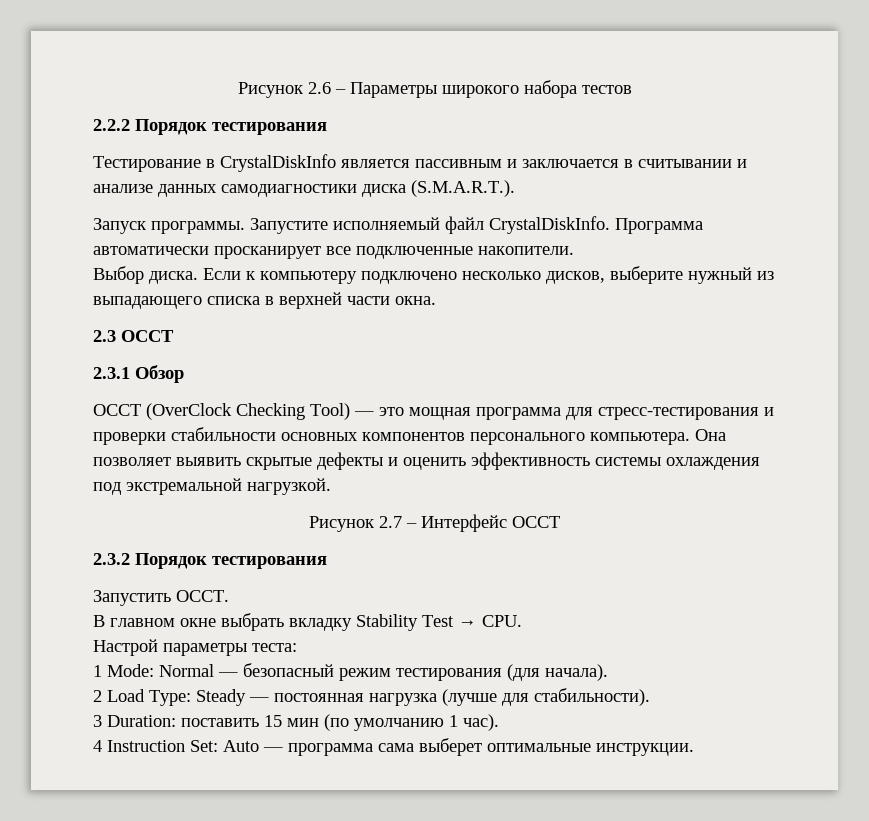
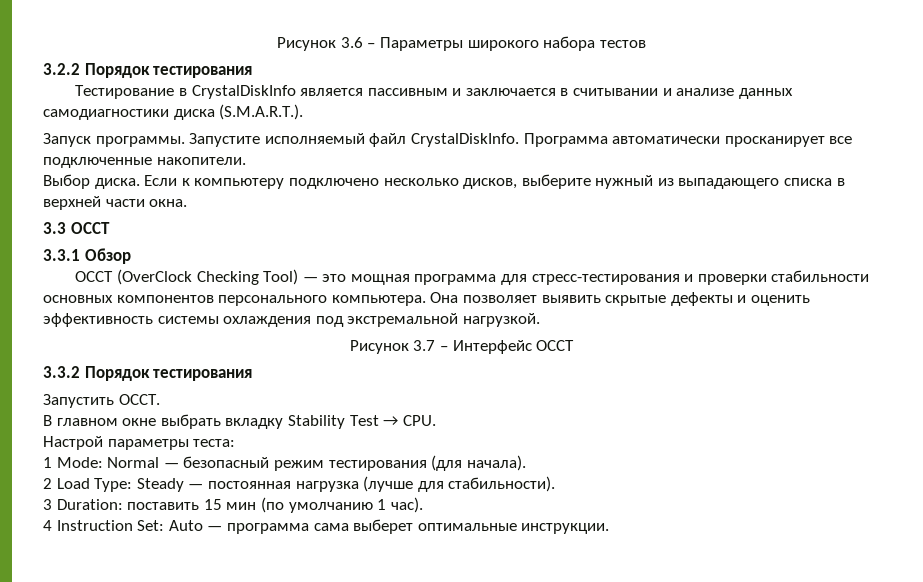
[237,82,331,98] Рисунок 2.6 -> [277,37,363,51] Рисунок 3.6
[93,119,130,131] 2.2.2 -> [43,63,80,75] 3.2.2
[93,330,174,342] [93,367,130,379] 2.3 OCCT // 2.3.1 -> [43,222,110,234] [43,249,80,261] 3.3 OCCT // 3.3.1
[379,516,402,528] 2.7 -> [413,340,436,351] 3.7
[93,553,130,565] 2.3.2 -> [43,366,80,378] 3.3.2

